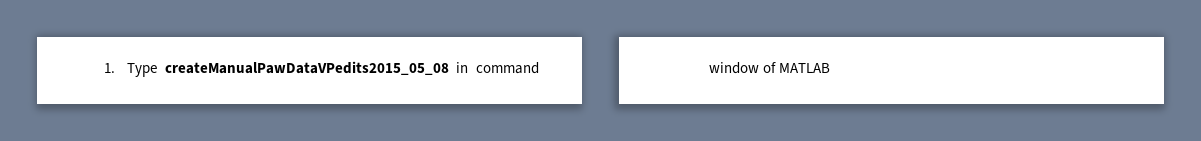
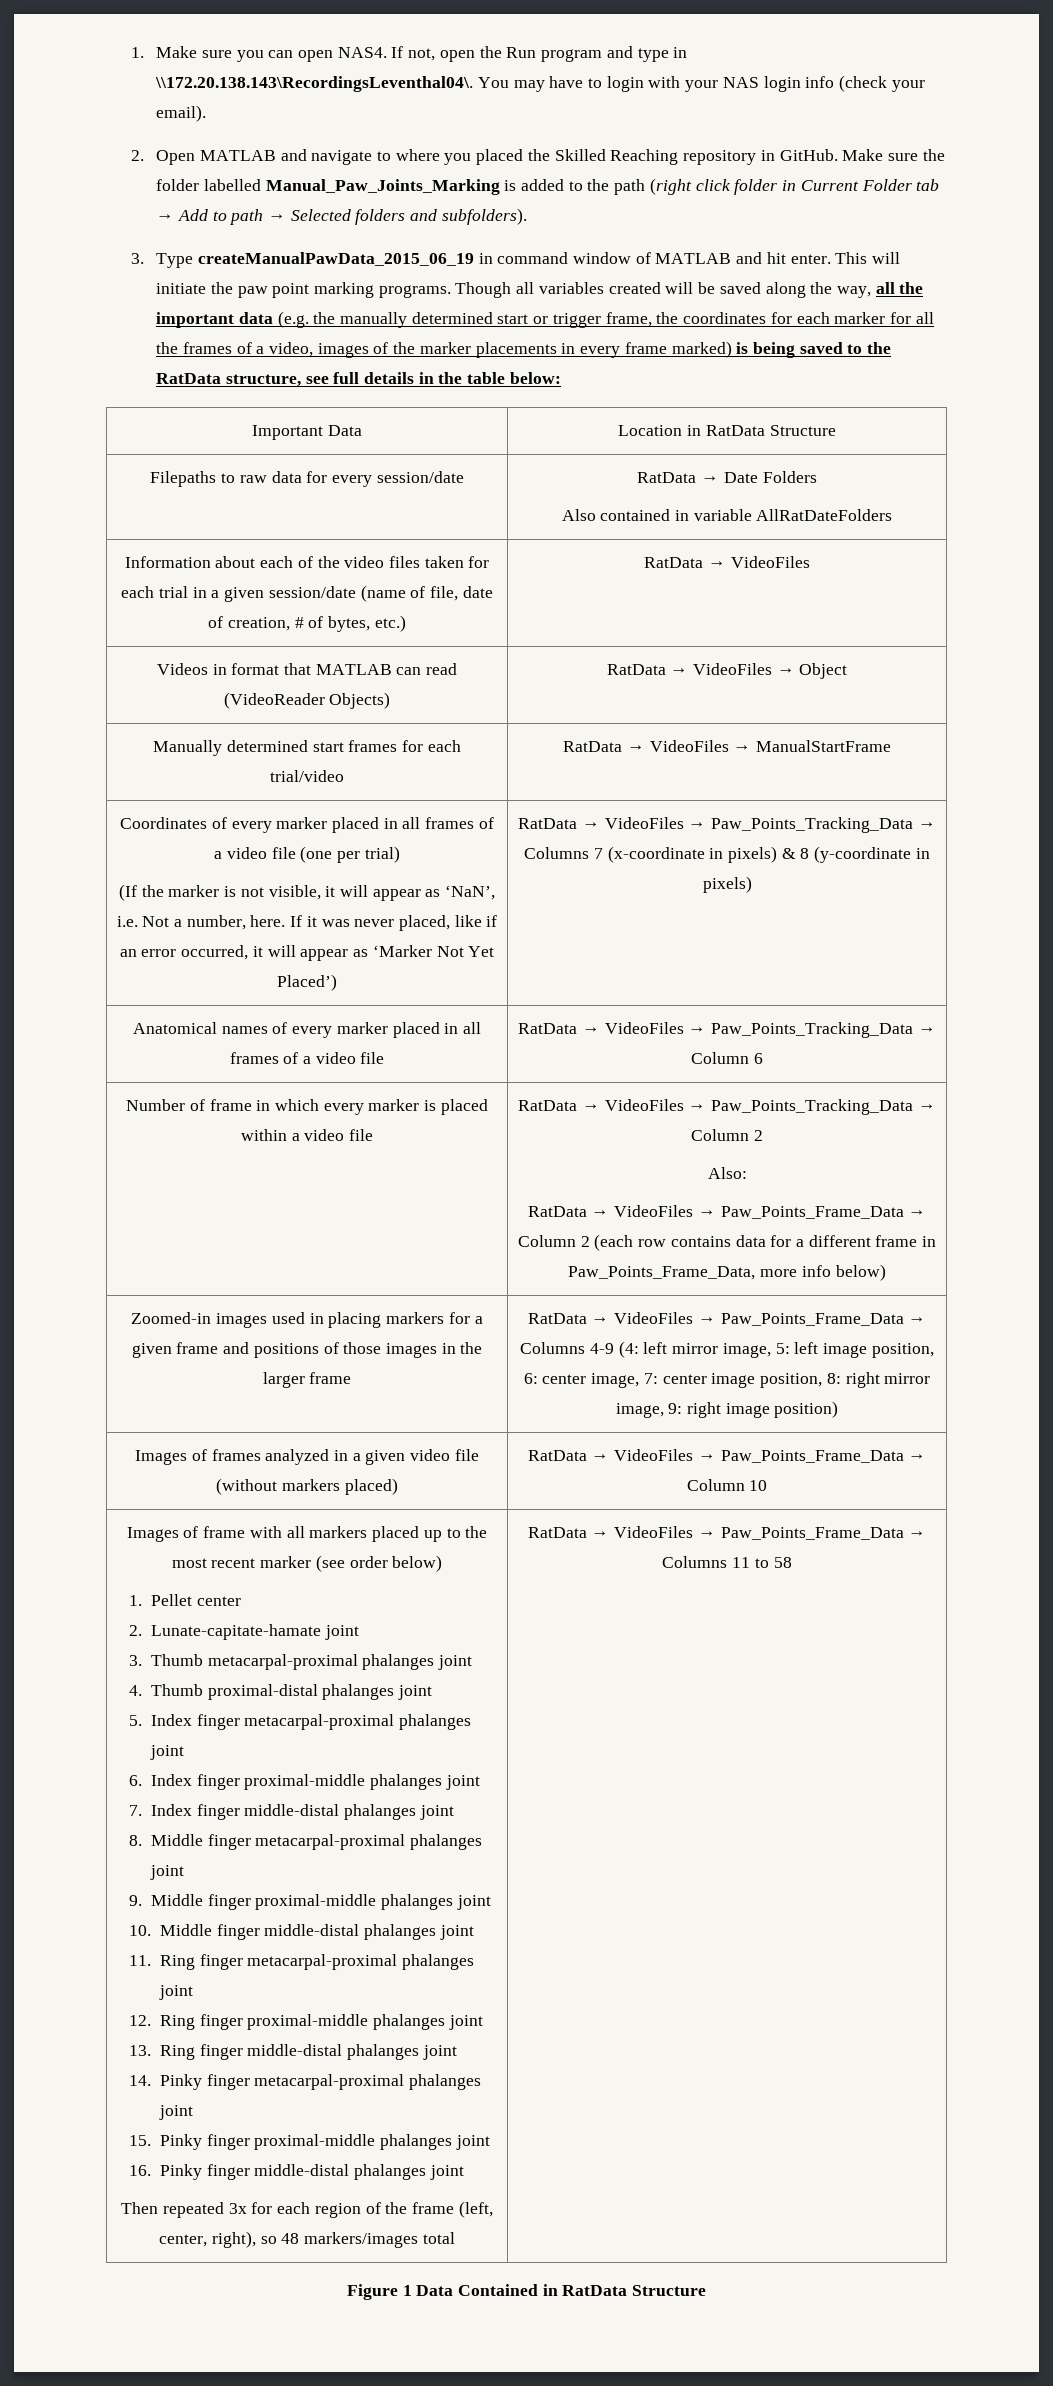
[103,61,449,77] 1. Type createManualPawDataVPedits2015_05_08 -> [131,46,688,62] [155,75,925,92] [156,105,207,122] [131,149,945,165] [156,178,940,195] [156,208,527,225] [131,252,474,268] 1. Make sure you can open NAS4. If not, open the Run program and type in \\172.20.138.143\RecordingsLeventhal04\. You may have to login with your NAS login info (check your email). // 2. Open MATLAB and navigate to where you placed the Skilled Reaching repository in GitHub. Make sure the folder labelled Manual_Paw_Joints_Marking is added to the path (right click folder in Current Folder tab → Add to path → Selected folders and subfolders). // 3. Type createManualPawData_2015_06_19
(831, 68) none -> [736,252,901,264] [156,282,924,298] [156,311,934,328] [156,341,892,358] [156,372,561,387] [252,425,362,440] [618,425,836,436] [150,471,464,487] [637,471,817,483] [561,509,893,521] [124,556,490,568] [121,585,493,602] [208,615,406,632] [644,556,810,568] [156,663,458,675] [223,692,391,709] [606,663,848,679] [153,740,461,756] [270,770,344,782] [563,740,891,752] [120,817,494,833] [214,846,400,863] [118,884,496,901] [116,915,498,931] [119,945,495,961] [277,974,337,991] [518,817,936,833] [524,846,930,863] [702,876,752,893] [132,1022,482,1038] [229,1052,385,1064] [518,1022,936,1038] [691,1052,763,1064] [126,1099,488,1115] [240,1129,374,1141] [518,1099,936,1115] [691,1129,763,1141] [707,1167,747,1179] [527,1205,927,1219] [517,1234,937,1251] [568,1264,886,1281] [131,1312,483,1328] [131,1342,483,1358] [262,1372,352,1388] [527,1312,927,1326] [520,1341,934,1358] [523,1372,931,1388] [615,1401,839,1418] [135,1449,479,1465] [216,1478,398,1495] [527,1449,927,1463] [686,1479,768,1491] [126,1526,488,1542] [171,1555,443,1572] [129,1594,241,1606] [129,1624,359,1640] [129,1654,472,1670] [129,1684,432,1700] [129,1714,471,1730] [149,1745,184,1760] [129,1774,480,1790] [129,1804,454,1820] [129,1834,482,1850] [149,1865,184,1880] [129,1894,491,1910] [129,1924,474,1940] [129,1954,474,1970] [158,1985,193,2000] [129,2014,483,2030] [129,2044,457,2060] [129,2074,481,2090] [158,2105,193,2120] [129,2134,490,2150] [129,2164,464,2180] [121,2201,493,2218] [159,2231,455,2248] [527,1526,927,1540] [662,1556,792,1568] [346,2284,707,2300] and hit enter. This will initiate the paw point marking programs. Though all variables created will be saved along the way, all the important data (e.g. the manually determined start or trigger frame, the coordinates for each marker for all the frames of a video, images of the marker placements in every frame marked) is being saved to the RatData structure, see full details in the table below: // Important Data | Location in RatData Structure // Filepaths to raw data for every session/date | RatData → Date Folders // Also contained in variable AllRatDateFolders // Information about each of the video files taken for each trial in a given session/date (name of file, date of creation, # of bytes, etc.) | RatData → VideoFiles // Videos in format that MATLAB can read (VideoReader Objects) | RatData → VideoFiles → Object // Manually determined start frames for each trial/video | RatData → VideoFiles → ManualStartFrame // Coordinates of every marker placed in all frames of a video file (one per trial) // (If the marker is not visible, it will appear as ‘NaN’, i.e. Not a number, here. If it was never placed, like if an error occurred, it will appear as ‘Marker Not Yet Placed’) | RatData → VideoFiles → Paw_Points_Tracking_Data → Columns 7 (x-coordinate in pixels) & 8 (y-coordinate in pixels) // Anatomical names of every marker placed in all frames of a video file | RatData → VideoFiles → Paw_Points_Tracking_Data → Column 6 // Number of frame in which every marker is placed within a video file | RatData → VideoFiles → Paw_Points_Tracking_Data → Column 2 // Also: // RatData → VideoFiles → Paw_Points_Frame_Data → Column 2 (each row contains data for a different frame in Paw_Points_Frame_Data, more info below) // Zoomed-in images used in placing markers for a given frame and positions of those images in the larger frame | RatData → VideoFiles → Paw_Points_Frame_Data → Columns 4-9 (4: left mirror image, 5: left image position, 6: center image, 7: center image position, 8: right mirror image, 9: right image position) // Images of frames analyzed in a given video file (without markers placed) | RatData → VideoFiles → Paw_Points_Frame_Data → Column 10 // Images of frame with all markers placed up to the most recent marker (see order below) // 1. Pellet center // 2. Lunate-capitate-hamate joint // 3. Thumb metacarpal-proximal phalanges joint // 4. Thumb proximal-distal phalanges joint // 5. Index finger metacarpal-proximal phalanges joint // 6. Index finger proximal-middle phalanges joint // 7. Index finger middle-distal phalanges joint // 8. Middle finger metacarpal-proximal phalanges joint // 9. Middle finger proximal-middle phalanges joint // 10. Middle finger middle-distal phalanges joint // 11. Ring finger metacarpal-proximal phalanges joint // 12. Ring finger proximal-middle phalanges joint // 13. Ring finger middle-distal phalanges joint // 14. Pinky finger metacarpal-proximal phalanges joint // 15. Pinky finger proximal-middle phalanges joint // 16. Pinky finger middle-distal phalanges joint // Then repeated 3x for each region of the frame (left, center, right), so 48 markers/images total | RatData → VideoFiles → Paw_Points_Frame_Data → Columns 11 to 58 // Figure 1 Data Contained in RatData Structure

